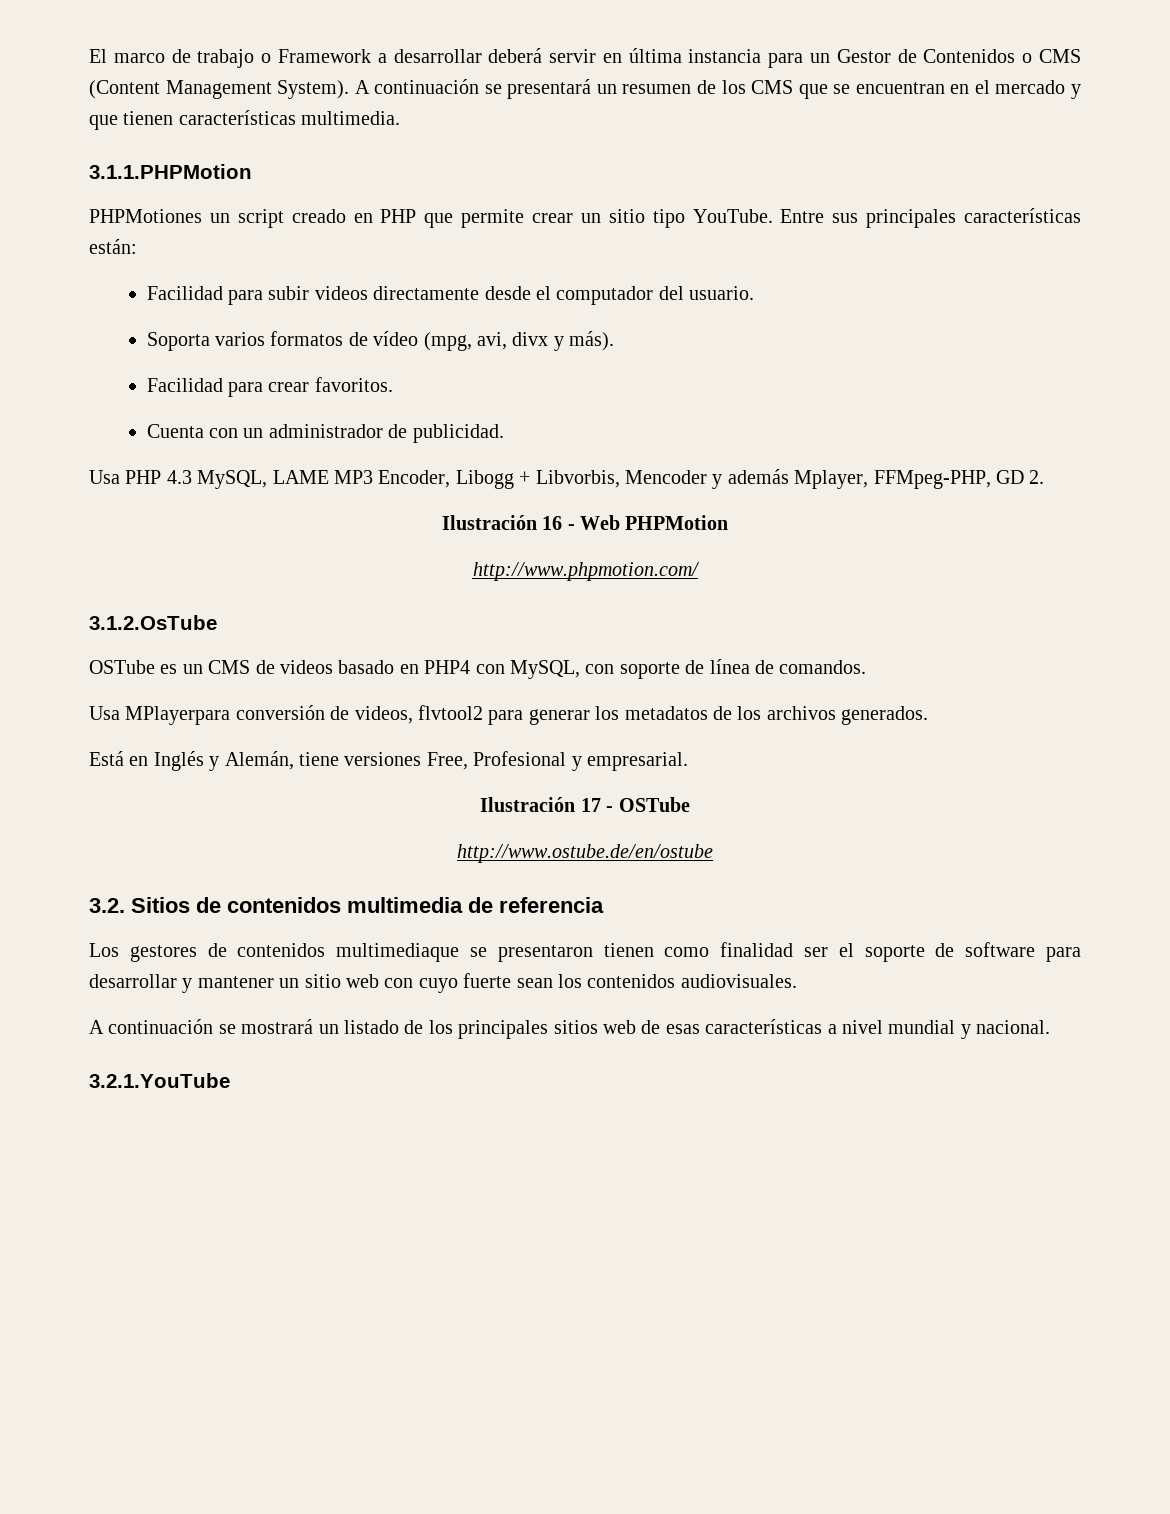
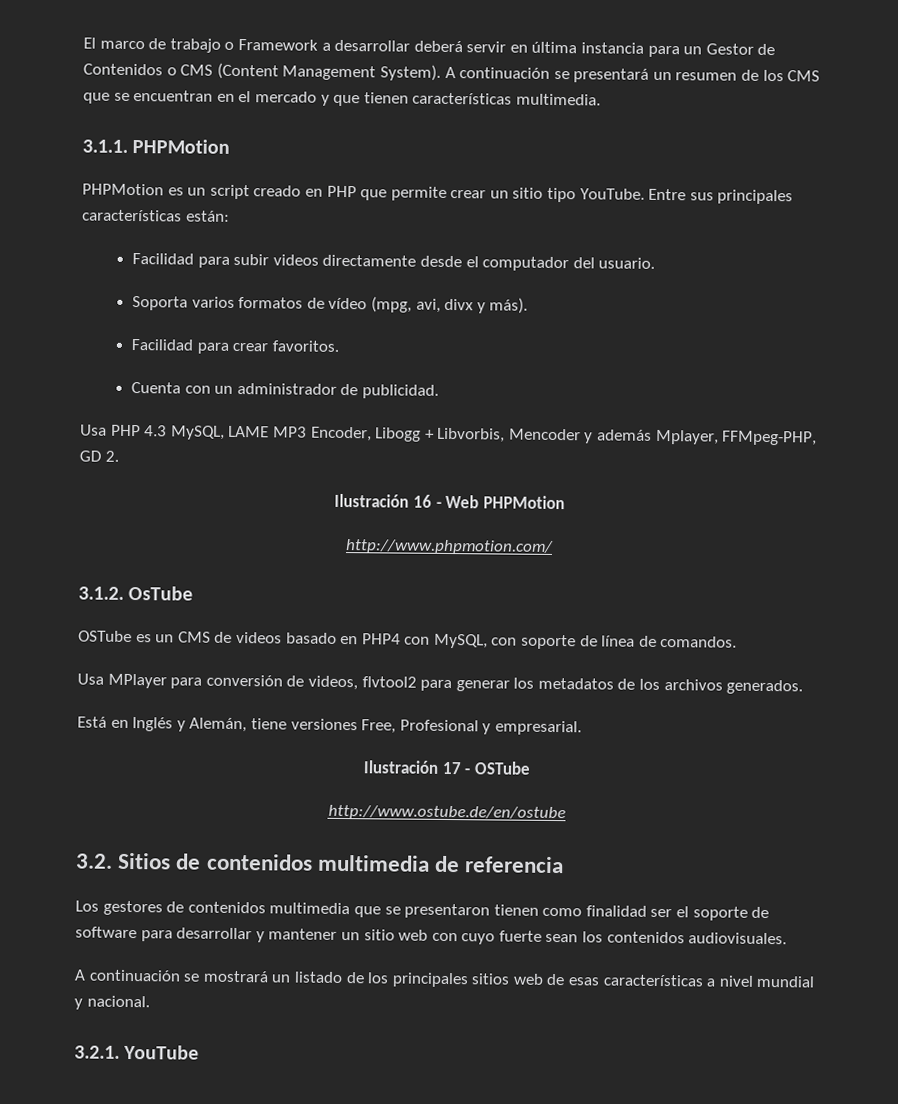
[89,164,252,179] [89,209,202,223] 3.1.1.PHPMotion // PHPMotiones -> [82,139,231,154] [82,183,184,196] 3.1.1. PHPMotion // PHPMotion es
[89,615,217,630] 3.1.2.OsTube -> [78,585,194,601] 3.1.2. OsTube
[125,706,231,725] MPlayerpara -> [107,673,203,689] MPlayer para
[336,943,460,962] multimediaque -> [269,902,381,918] multimedia que
[89,1073,230,1088] 3.2.1.YouTube -> [74,1044,200,1060] 3.2.1. YouTube

